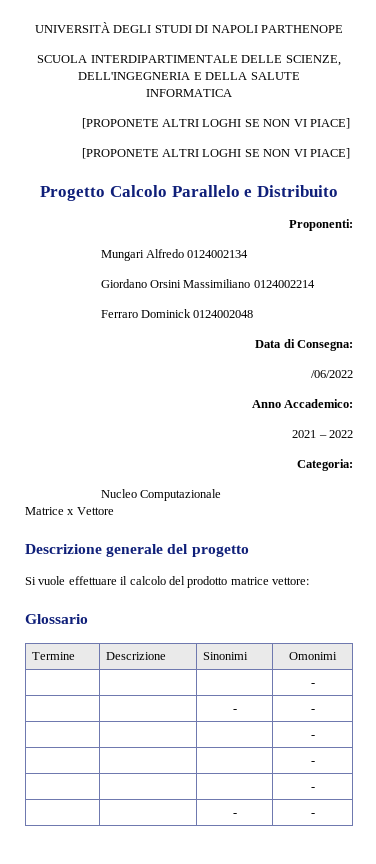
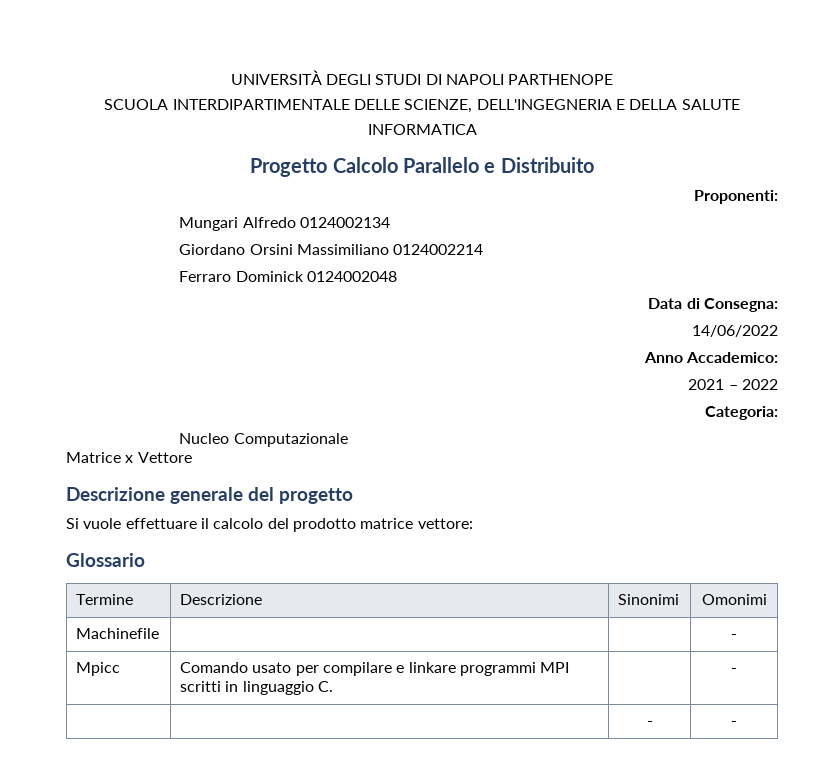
[81,118,350,129] [81,148,350,159] // [PROPONETE ALTRI LOGHI SE NON VI PIACE] // [PROPONETE ALTRI LOGHI SE NON VI PIACE] -> (477, 129) none
[311,370,353,378] /06/2022 -> [692,325,778,337] 14/06/2022
[310,683,315,686] [232,709,237,712] [310,709,315,712] [310,735,315,738] [310,761,315,764] | | | - // | | - | - // | | | - // | | | - // | -> [76,628,160,639] [731,634,737,639] [76,662,121,676] [180,662,570,676] [180,681,334,695] Machinefile | | | - // Mpicc | Comando usato per compilare e linkare programmi MPI scritti in linguaggio C.

